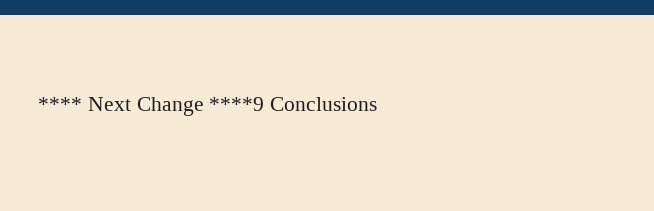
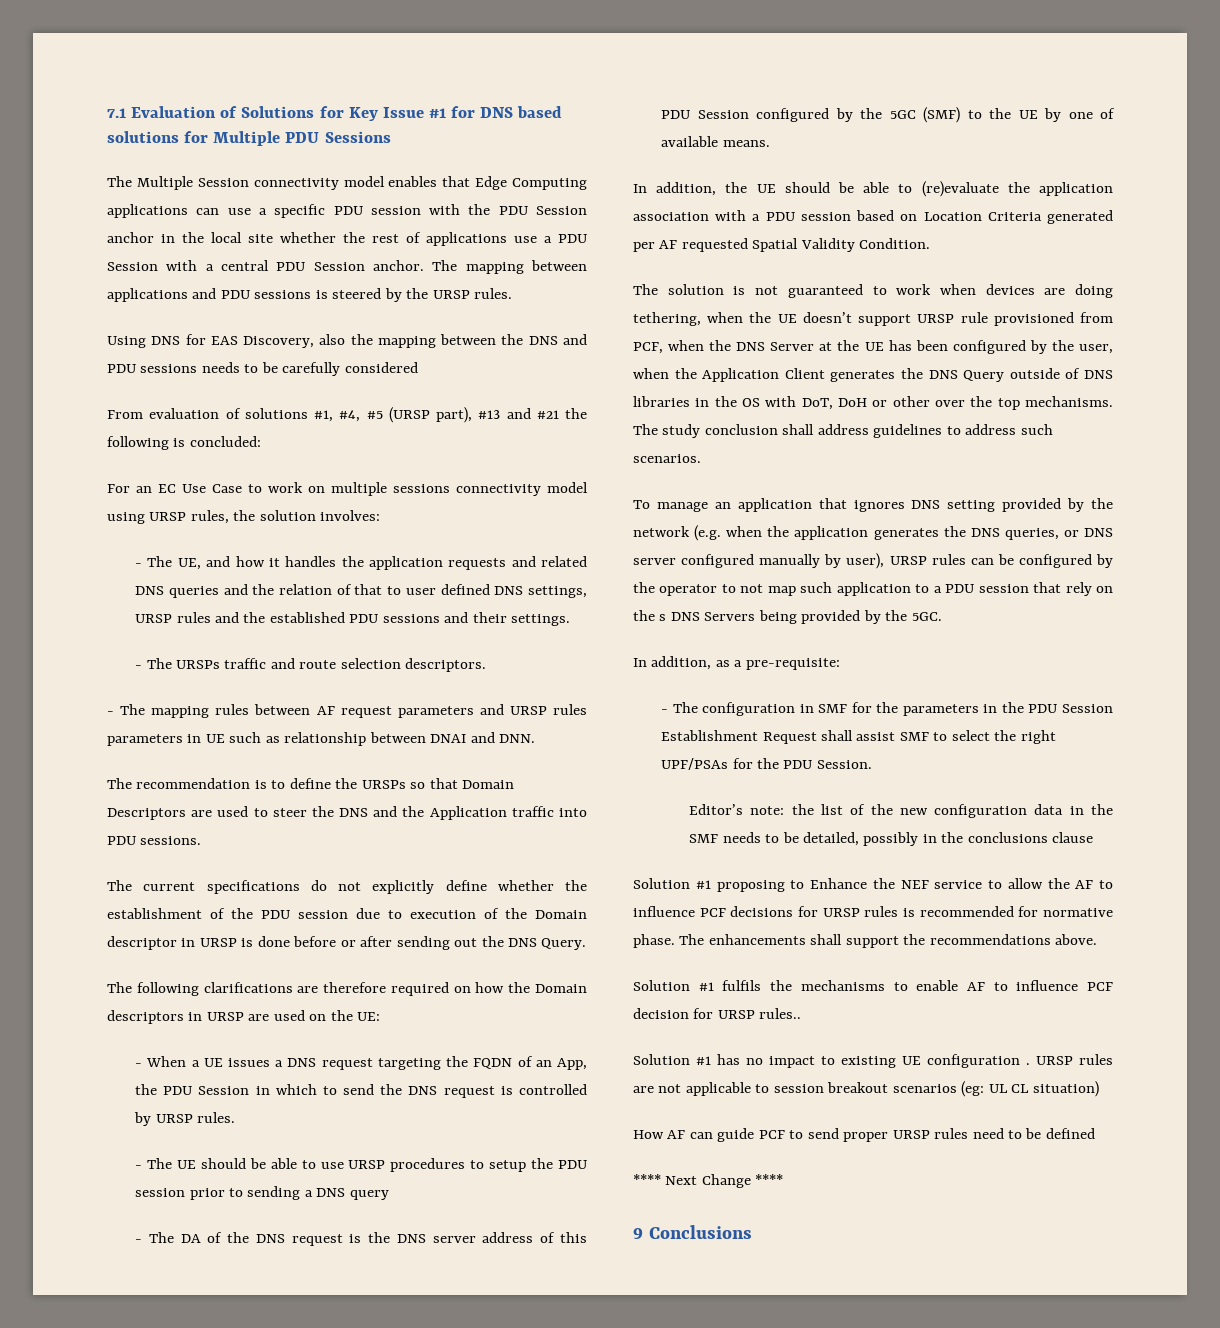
(38, 104) none -> [107,106,563,121] [107,131,391,146] [107,176,587,190] [107,204,587,218] [107,232,587,246] [107,260,587,274] [107,288,513,302] [107,334,587,348] [107,362,418,376] [107,407,587,423] [107,436,261,450] [107,482,588,496] [107,510,381,524] [135,556,587,570] [135,584,588,598] [135,612,571,626] [135,658,487,672] [107,704,588,718] [107,732,536,746] [107,778,515,789] [107,806,587,820] [107,836,202,845] [107,880,587,894] [107,908,587,919] [107,936,587,950] [107,982,587,996] [107,1010,381,1024] [135,1056,587,1070] [135,1084,588,1098] [134,1112,236,1126] [135,1158,587,1172] [135,1186,389,1200] [135,1232,588,1246] [661,107,1115,123] [661,136,770,147] [633,181,1113,197] [633,210,1113,224] [633,238,931,252] [633,284,1113,298] [633,312,1113,326] [633,340,1114,354] [633,368,1113,382] [633,396,1113,410] [633,424,1053,438] [633,454,701,463] [633,498,1113,512] [633,525,1113,541] [633,553,1113,569] [633,582,1113,596] [633,610,942,624] [633,656,840,670] [661,702,1113,716] [661,730,1056,744] [661,758,872,770] [689,804,1113,818] [689,832,1094,846] [633,878,1113,892] [633,906,1113,917] [633,934,1098,948] [633,980,1113,991] [633,1008,802,1019] [633,1054,1113,1068] [633,1081,1099,1097] [633,1128,1095,1142] 7.1 Evaluation of Solutions for Key Issue #1 for DNS based solutions for Multiple PDU Sessions // The Multiple Session connectivity model enables that Edge Computing applications can use a specific PDU session with the PDU Session anchor in the local site whether the rest of applications use a PDU Session with a central PDU Session anchor. The mapping between applications and PDU sessions is steered by the URSP rules. // Using DNS for EAS Discovery, also the mapping between the DNS and PDU sessions needs to be carefully considered // From evaluation of solutions #1, #4, #5 (URSP part), #13 and #21 the following is concluded: // For an EC Use Case to work on multiple sessions connectivity model using URSP rules, the solution involves: // - The UE, and how it handles the application requests and related DNS queries and the relation of that to user defined DNS settings, URSP rules and the established PDU sessions and their settings. // - The URSPs traffic and route selection descriptors. // - The mapping rules between AF request parameters and URSP rules parameters in UE such as relationship between DNAI and DNN. // The recommendation is to define the URSPs so that Domain Descriptors are used to steer the DNS and the Application traffic into PDU sessions. // The current specifications do not explicitly define whether the establishment of the PDU session due to execution of the Domain descriptor in URSP is done before or after sending out the DNS Query. // The following clarifications are therefore required on how the Domain descriptors in URSP are used on the UE: // - When a UE issues a DNS request targeting the FQDN of an App, the PDU Session in which to send the DNS request is controlled by URSP rules. // - The UE should be able to use URSP procedures to setup the PDU session prior to sending a DNS query // - The DA of the DNS request is the DNS server address of this PDU Session configured by the 5GC (SMF) to the UE by one of available means. // In addition, the UE should be able to (re)evaluate the application association with a PDU session based on Location Criteria generated per AF requested Spatial Validity Condition. // The solution is not guaranteed to work when devices are doing tethering, when the UE doesn’t support URSP rule provisioned from PCF, when the DNS Server at the UE has been configured by the user, when the Application Client generates the DNS Query outside of DNS libraries in the OS with DoT, DoH or other over the top mechanisms. The study conclusion shall address guidelines to address such scenarios. // To manage an application that ignores DNS setting provided by the network (e.g. when the application generates the DNS queries, or DNS server configured manually by user), URSP rules can be configured by the operator to not map such application to a PDU session that rely on the s DNS Servers being provided by the 5GC. // In addition, as a pre-requisite: // - The configuration in SMF for the parameters in the PDU Session Establishment Request shall assist SMF to select the right UPF/PSAs for the PDU Session. // Editor’s note: the list of the new configuration data in the SMF needs to be detailed, possibly in the conclusions clause // Solution #1 proposing to Enhance the NEF service to allow the AF to influence PCF decisions for URSP rules is recommended for normative phase. The enhancements shall support the recommendations above. // Solution #1 fulfils the mechanisms to enable AF to influence PCF decision for URSP rules.. // Solution #1 has no impact to existing UE configuration . URSP rules are not applicable to session breakout scenarios (eg: UL CL situation) // How AF can guide PCF to send proper URSP rules need to be defined //
[209,97,265,111] ****9 -> [755,1174,784,1185] [633,1228,643,1239] **** // 9

